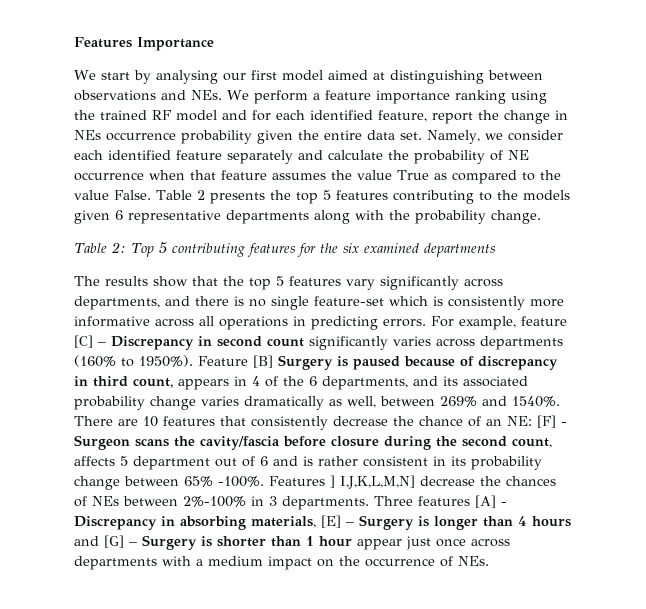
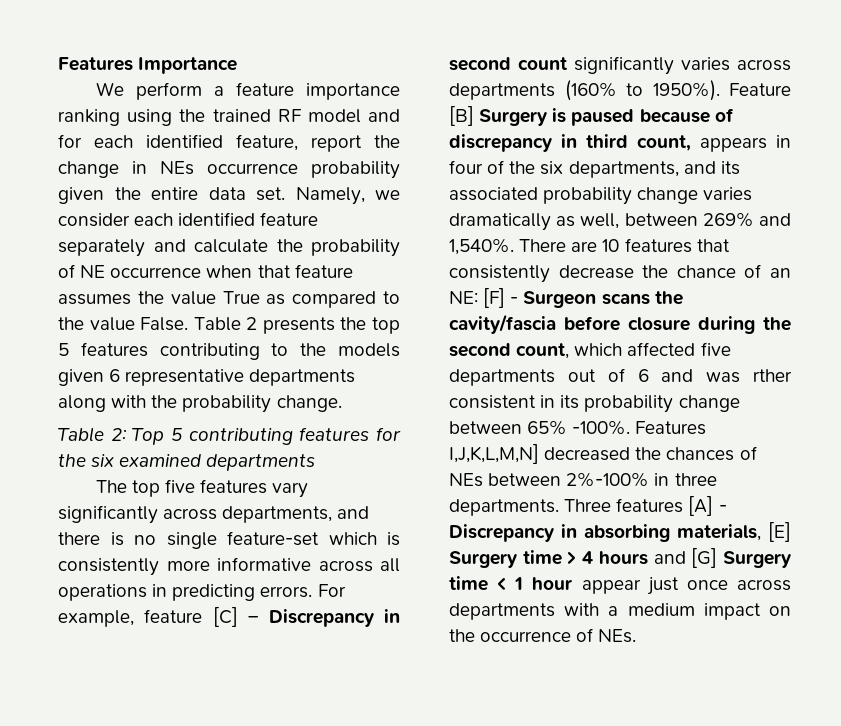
[100,70,543,84] [74,90,249,101] start by analysing our first model aimed at distinguishing between observations and NEs. We -> (124, 89) none
[105,276,284,290] results show that the top 5 -> [131,479,195,497] top five
[252,376,260,386] 4 -> [449,160,483,174] four
[309,376,317,386] 6 -> [540,161,564,175] six
[512,396,560,407] 1540%. -> [449,238,514,255] 1,540%.
[74,456,210,470] affects 5 department -> [574,342,731,356] [449,369,555,386] which affected five departments
[303,456,358,466] is rather -> [706,369,792,383] was rther
[330,475,475,489] ] I,J,K,L,M,N] decrease -> [449,444,631,464] I,J,K,L,M,N] decreased
[269,496,277,506] 3 -> [674,473,717,486] three
[346,515,571,530] [74,535,301,550] – Surgery is longer than 4 hours and [G] – Surgery is shorter than -> [449,548,791,568] [449,576,507,591] Surgery time > 4 hours and [G] Surgery time <

